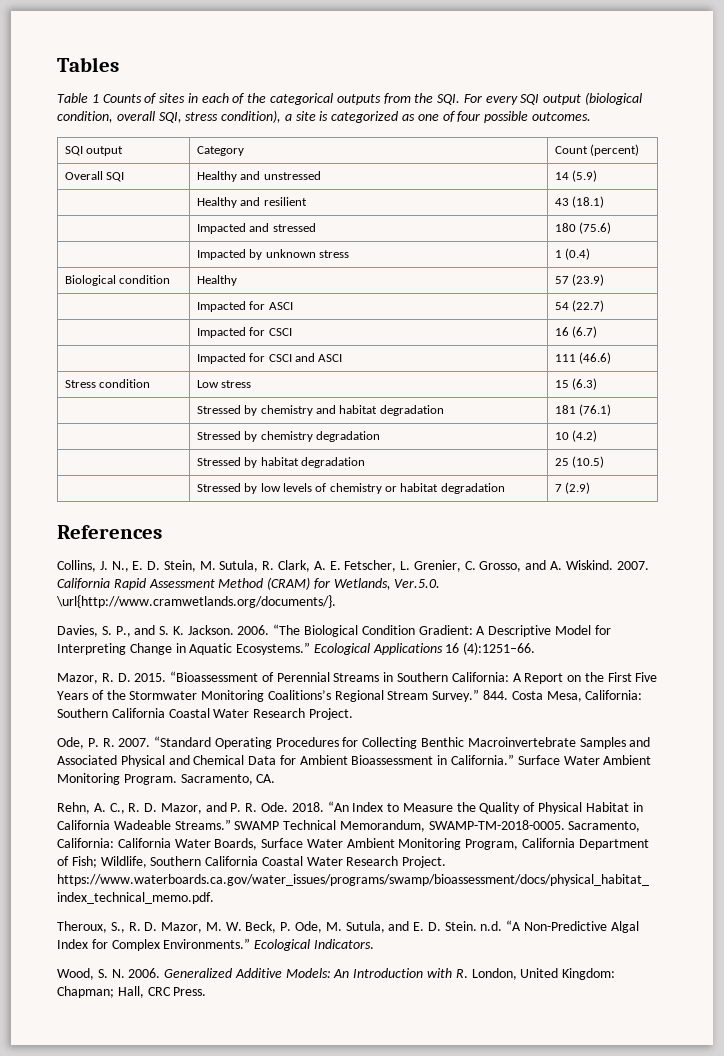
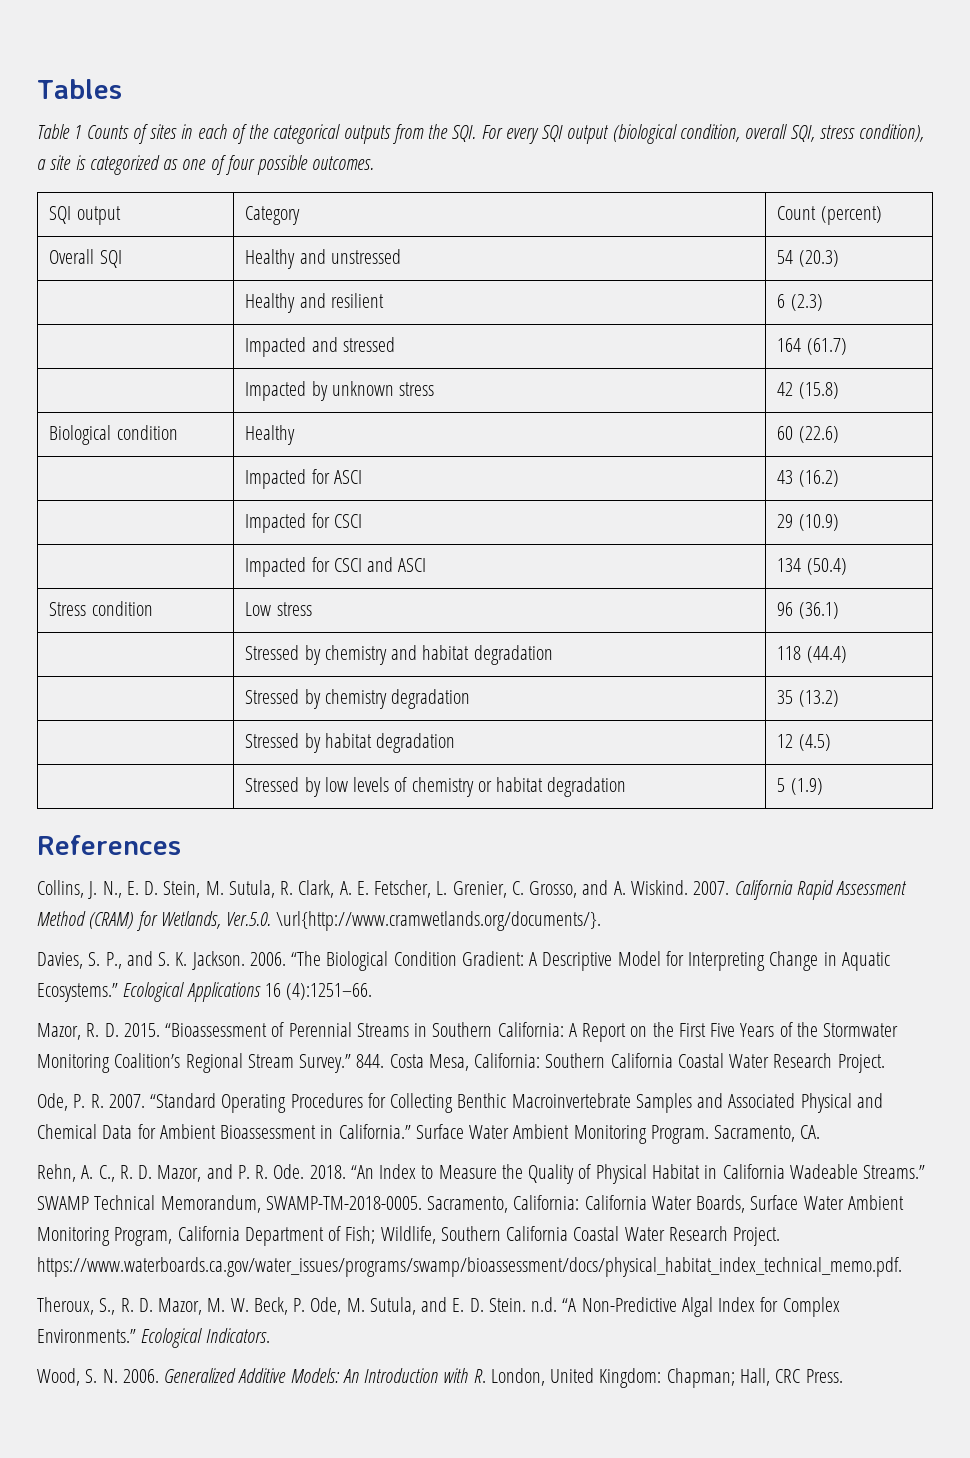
[554,170,598,182] 14 (5.9) -> [777,250,839,267] 54 (20.3)
[554,196,605,208] 43 (18.1) -> [777,294,823,311] 6 (2.3)
[554,222,612,234] 180 (75.6) -> [777,338,847,355] 164 (61.7)
[554,248,591,260] 1 (0.4) -> [777,382,839,399] 42 (15.8)
[554,274,605,286] 57 (23.9) -> [777,426,839,443] 60 (22.6)
[554,300,605,312] 54 (22.7) -> [777,470,839,487] 43 (16.2)
[554,326,598,338] 16 (6.7) -> [777,514,839,531] 29 (10.9)
[554,352,612,364] 111 (46.6) -> [777,558,847,575] 134 (50.4)
[554,378,598,390] 15 (6.3) -> [777,602,839,619] 96 (36.1)
[554,404,612,416] 181 (76.1) -> [777,646,847,663] 118 (44.4)
[554,430,598,442] 10 (4.2) -> [777,690,839,707] 35 (13.2)
[554,456,605,468] 25 (10.5) -> [777,734,831,751] 12 (4.5)
[554,482,591,494] 7 (2.9) -> [777,778,823,795] 5 (1.9)
[267,690,331,700] Coalitions’s -> [114,1053,181,1068] Coalition’s

